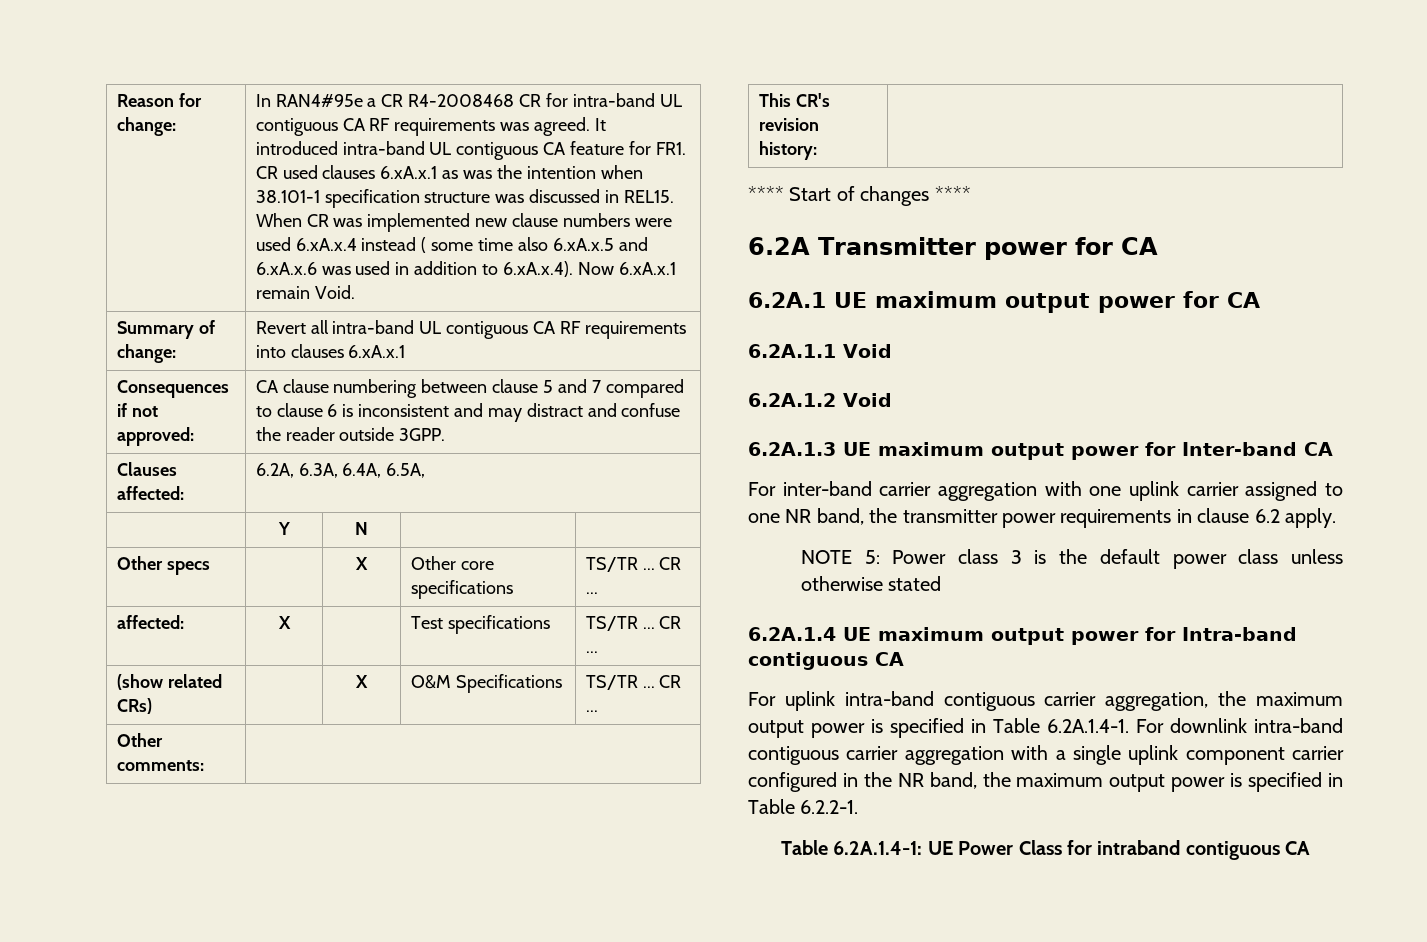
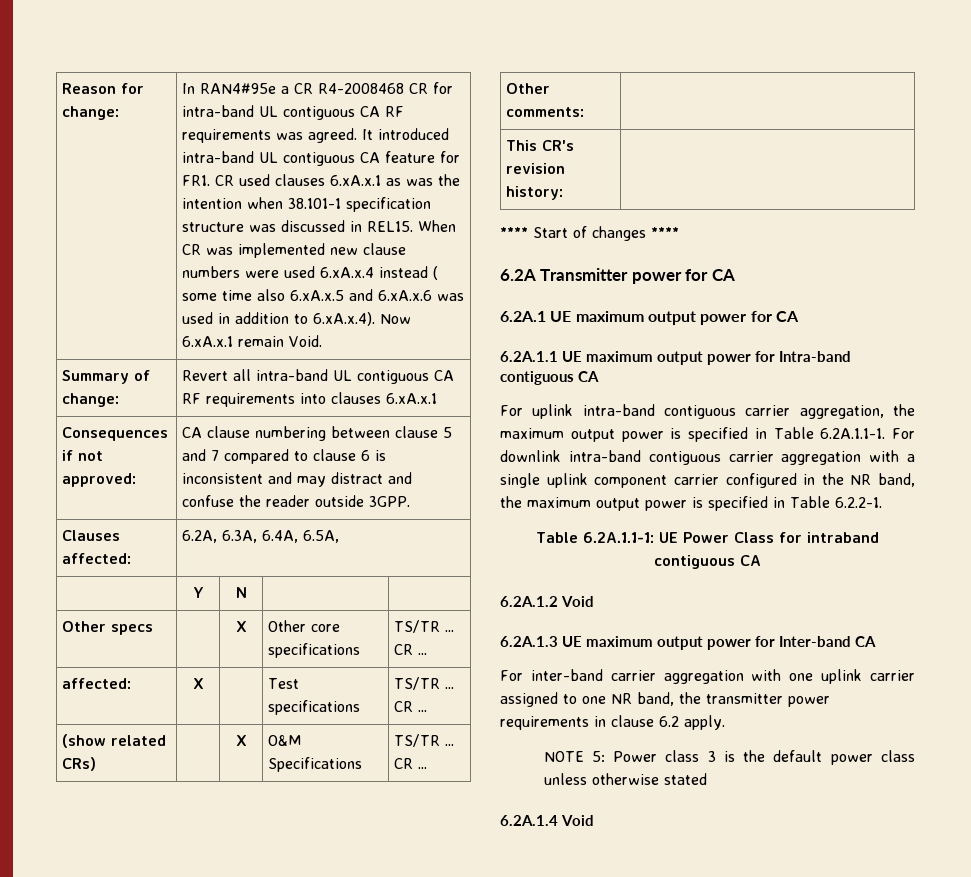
[843,344,892,358] Void -> [562,351,852,365] [500,371,600,385] [500,404,915,419] [500,427,915,442] [500,450,915,465] [500,473,915,488] [500,496,882,511] [536,532,879,543] [654,555,761,569] UE maximum output power for Intra-band contiguous CA // For uplink intra-band contiguous carrier aggregation, the maximum output power is specified in Table 6.2A.1.1-1. For downlink intra-band contiguous carrier aggregation with a single uplink component carrier configured in the NR band, the maximum output power is specified in Table 6.2.2-1. // Table 6.2A.1.1-1: UE Power Class for intraband contiguous CA
[843,627,1297,645] [748,652,904,670] [748,691,1343,711] [748,718,1343,738] [748,745,1344,765] [748,772,1343,792] [748,799,859,814] [780,840,1311,860] UE maximum output power for Intra-band contiguous CA // For uplink intra-band contiguous carrier aggregation, the maximum output power is specified in Table 6.2A.1.4-1. For downlink intra-band contiguous carrier aggregation with a single uplink component carrier configured in the NR band, the maximum output power is specified in Table 6.2.2-1. // Table 6.2A.1.4-1: UE Power Class for intraband contiguous CA -> [561,815,595,826] Void

